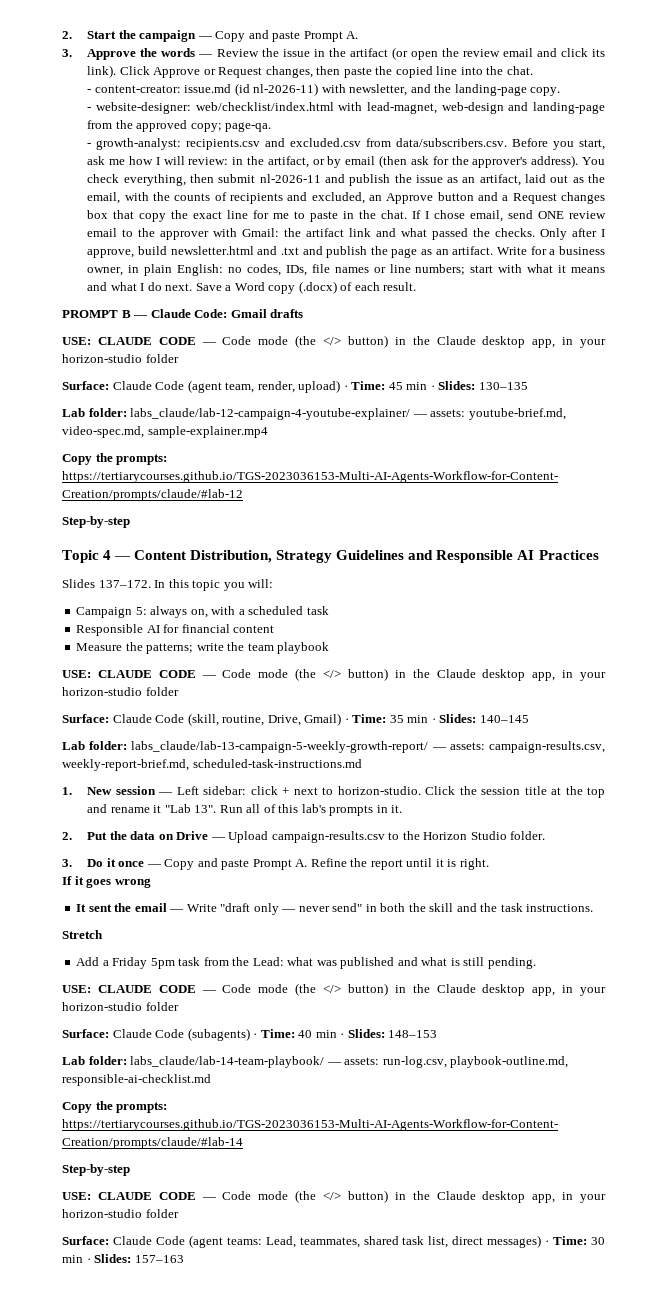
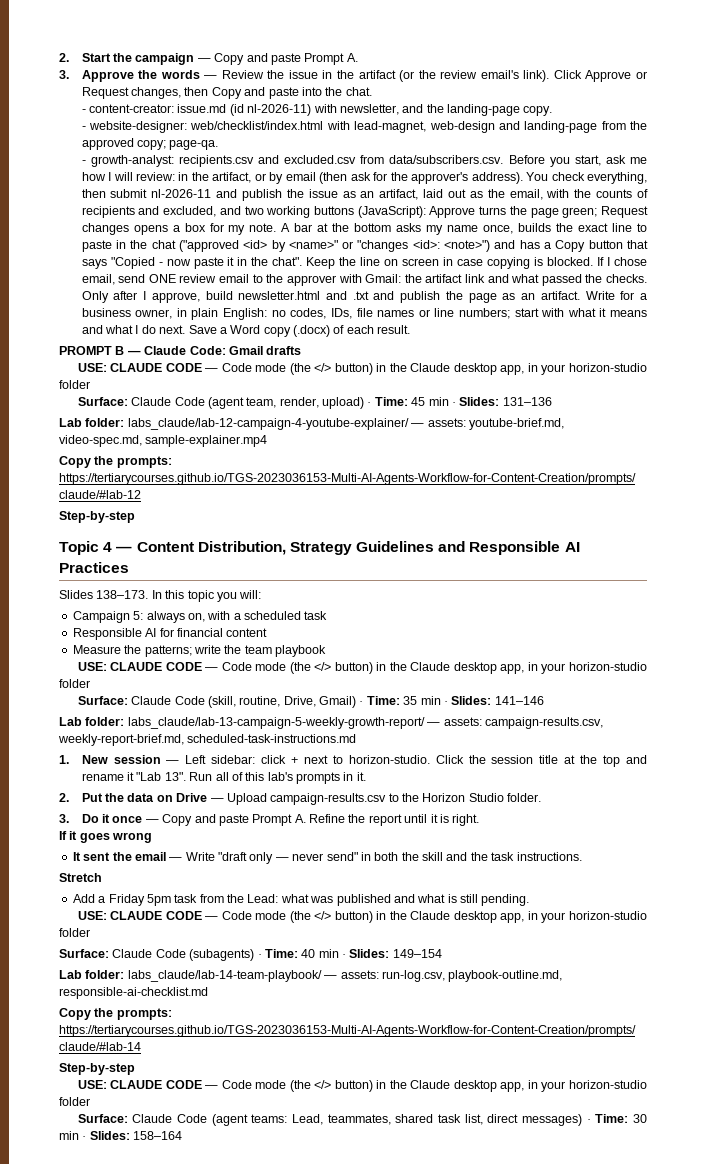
[410,51,438,60] open -> (415, 76) none
[502,48,605,57] email and click its -> [480,70,519,79] email's
[343,66,458,78] paste the copied line -> [211,87,299,99] Copy and paste
[369,192,606,204] [87,210,167,222] an Approve button and a Request changes box that copy -> [219,206,649,218] [81,223,552,235] and two working buttons (JavaScript): Approve turns the page green; Request changes opens a box for my note. A bar at the bottom asks my name once, builds
[253,210,290,219] for me -> (633, 227) none
[381,210,408,219] chat. -> [151,240,648,252] [81,257,594,269] chat ("approved <id> by <name>" or "changes <id>: <note>") and has a Copy button that says "Copied - now paste it in the chat". Keep the line on screen in case copying is blocked.
[478,382,528,390] 130–135 -> [502,397,552,406] 131–136
[98,580,151,588] 137–172. -> [96,590,149,599] 138–173.
[479,715,529,723] 140–145 -> [494,696,544,705] 141–146
[388,1030,438,1038] 148–153 -> [392,949,442,958] 149–154
[134,1255,184,1263] 157–163 -> [133,1131,183,1140] 158–164

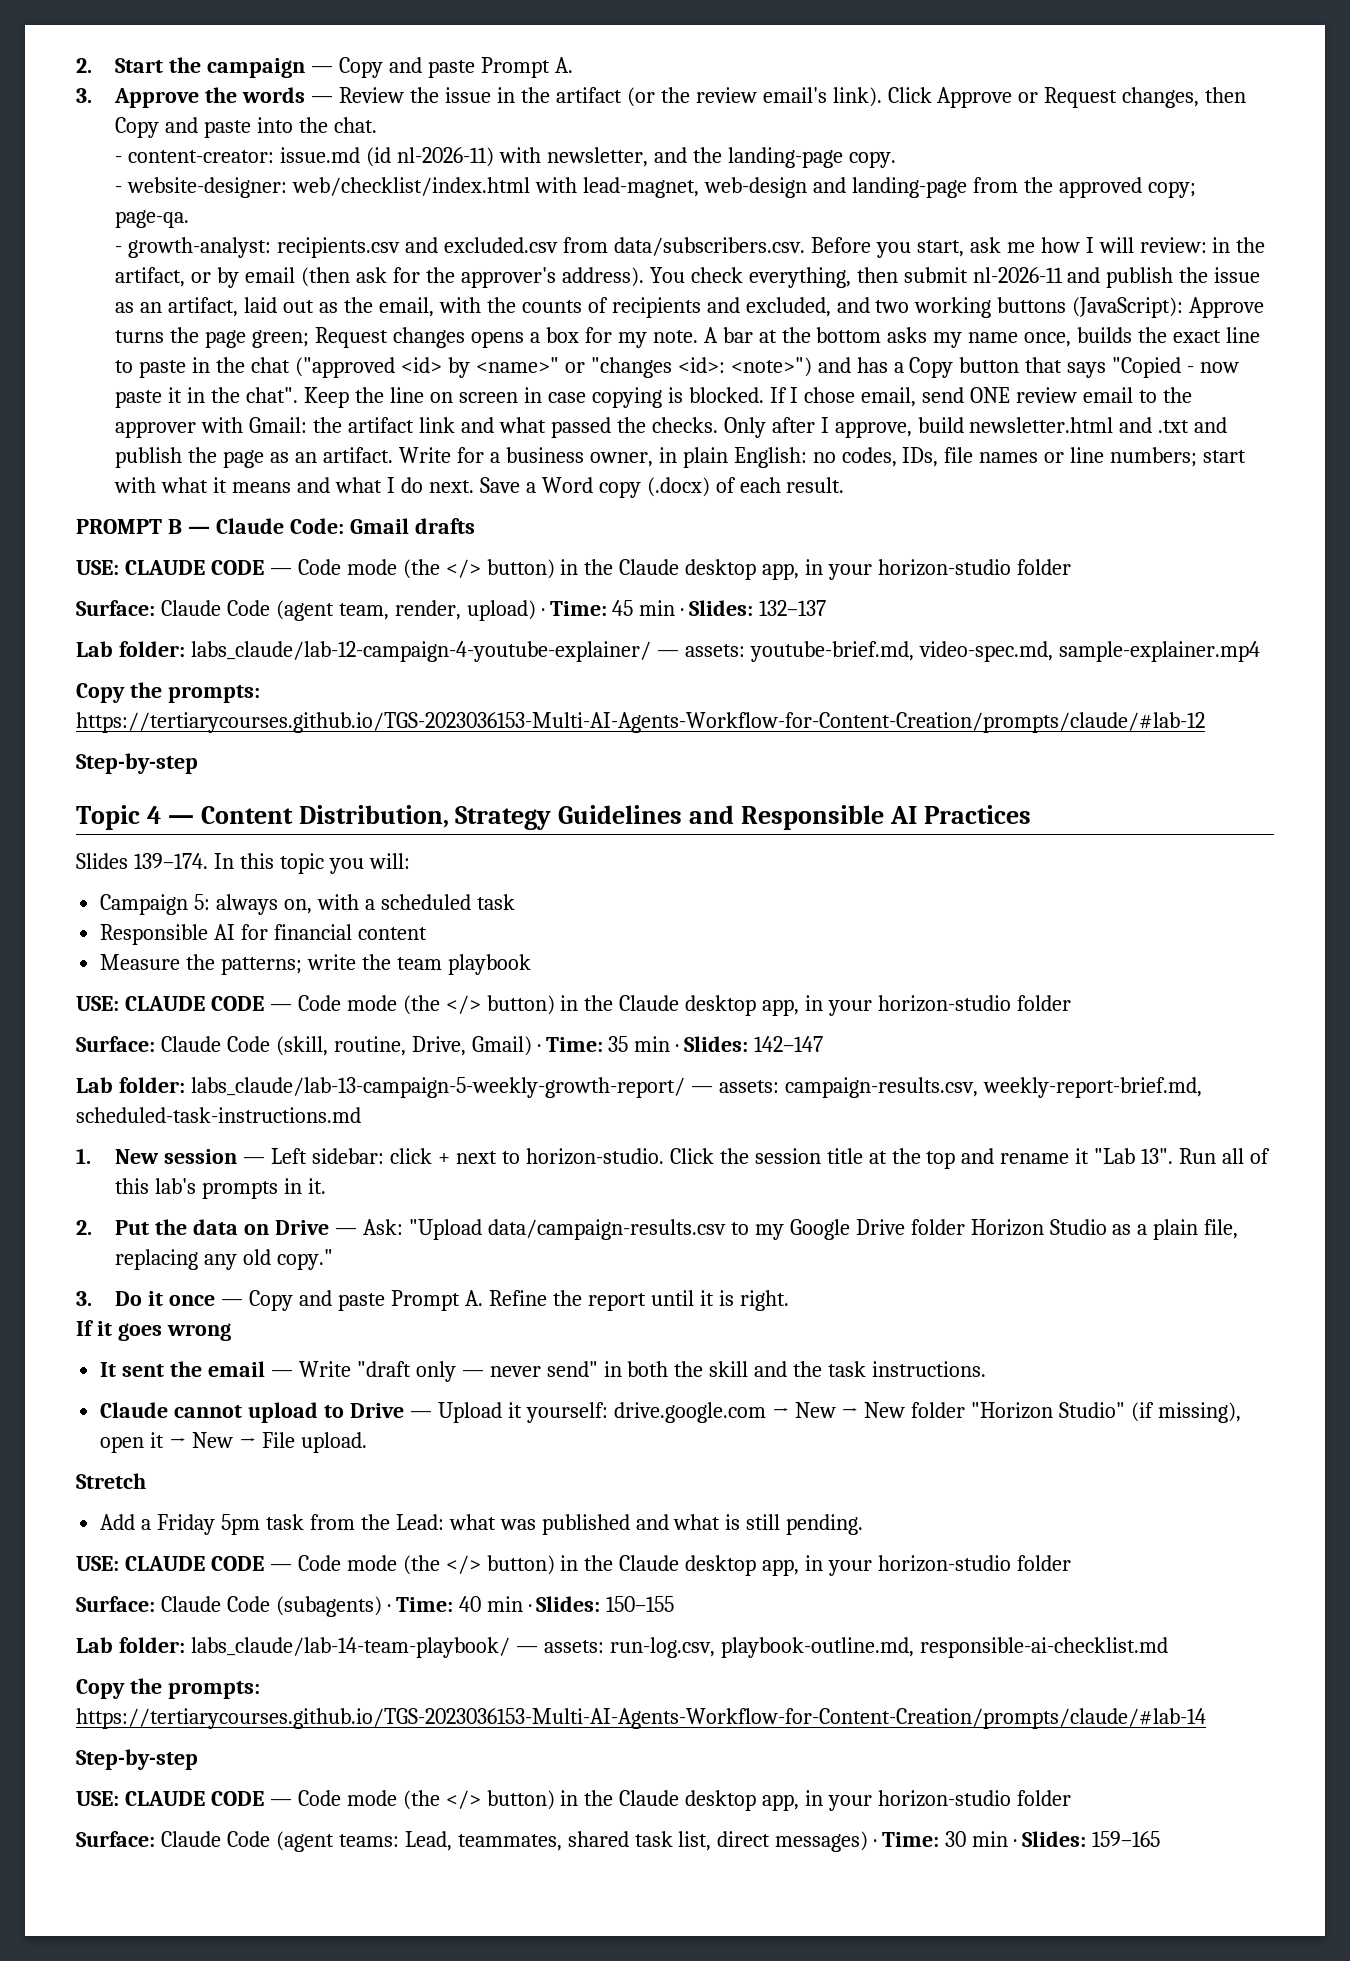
[502,397,552,406] 131–136 -> [759,600,827,616] 132–137
[96,590,149,599] 138–173. -> [133,853,208,869] 139–174.
[494,696,544,705] 141–146 -> [754,1036,824,1052] 142–147
[226,793,542,805] Upload campaign-results.csv to the Horizon Studio folder. -> [363,1219,1239,1240] [115,1249,334,1270] Ask: "Upload data/campaign-results.csv to my Google Drive folder Horizon Studio as a plain file, replacing any old copy."
(582, 856) none -> [100,1402,1242,1423] [100,1432,367,1453] // Claude cannot upload to Drive — Upload it yourself: drive.google.com → New → New folder "Horizon Studio" (if missing), open it → New → File upload.
[392,949,442,958] 149–154 -> [606,1596,675,1612] 150–155
[133,1131,183,1140] 158–164 -> [1091,1831,1160,1847] 159–165

